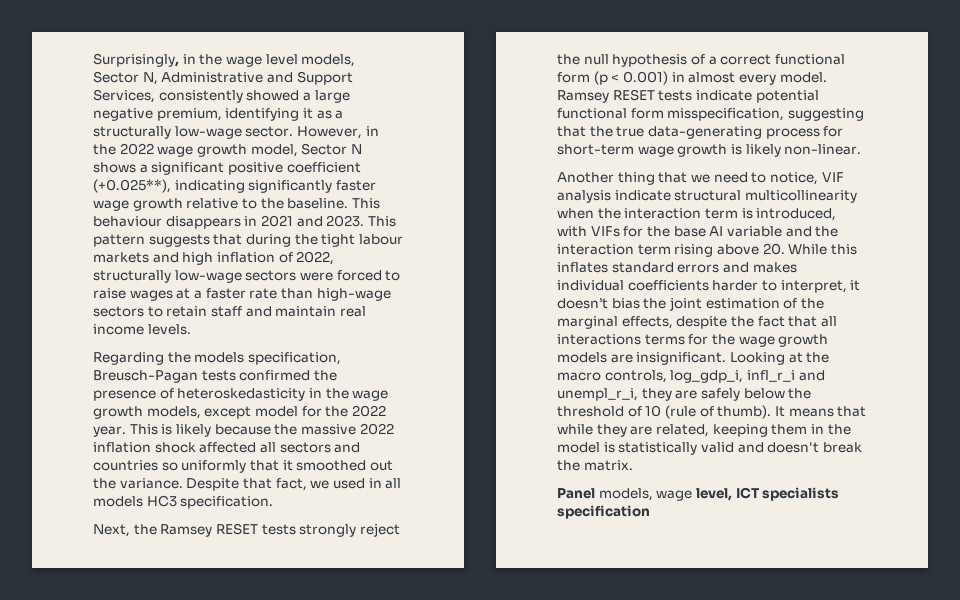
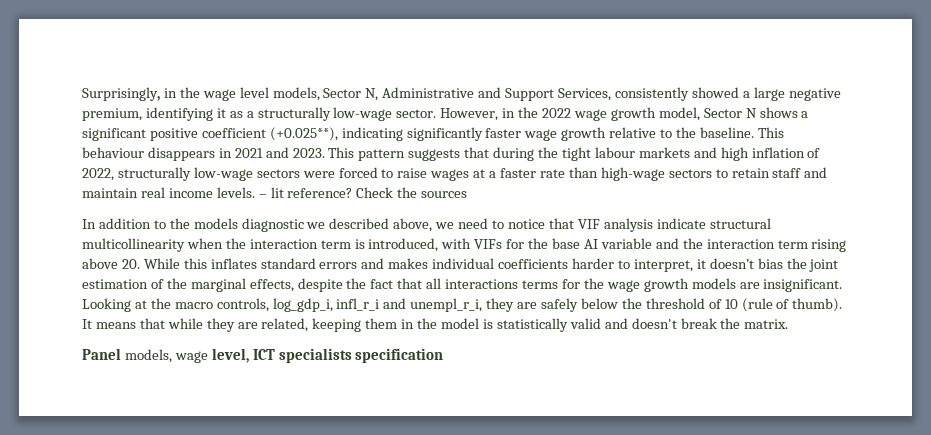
[93,352,341,365] [93,370,337,383] [93,388,389,401] [93,405,386,419] [93,423,394,437] [93,442,361,453] [93,460,393,473] [93,478,402,491] [93,495,274,509] [93,523,400,537] [557,54,845,67] [557,71,827,85] [557,89,819,103] [557,108,864,121] [557,126,844,139] [557,144,862,157] [557,172,688,185] // Regarding the models specification, Breusch-Pagan tests confirmed the presence of heteroskedasticity in the wage growth models, except model for the 2022 year. This is likely because the massive 2022 inflation shock affected all sectors and countries so uniformly that it smoothed out the variance. Despite that fact, we used in all models HC3 specification. // Next, the Ramsey RESET tests strongly reject the null hypothesis of a correct functional form (p < 0.001) in almost every model. Ramsey RESET tests indicate potential functional form misspecification, suggesting that the true data-generating process for short-term wage growth is likely non-linear. // Another thing that -> [258,187,468,198] [82,218,433,232] – lit reference? Check the sources // In addition to the models diagnostic we described above,
[769,172,818,185] notice, -> [507,218,574,229] notice that

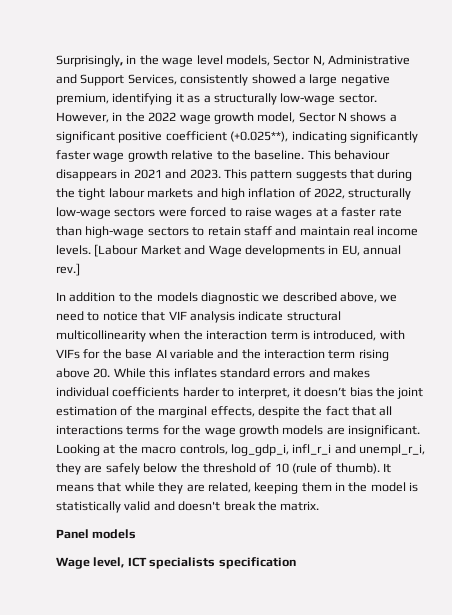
[258,187,468,198] – lit reference? Check the sources -> [94,244,401,257] [56,263,80,276] [Labour Market and Wage developments in EU, annual rev.]
[124,349,208,363] models, wage -> [92,529,137,539] [56,557,90,569] models // Wage

